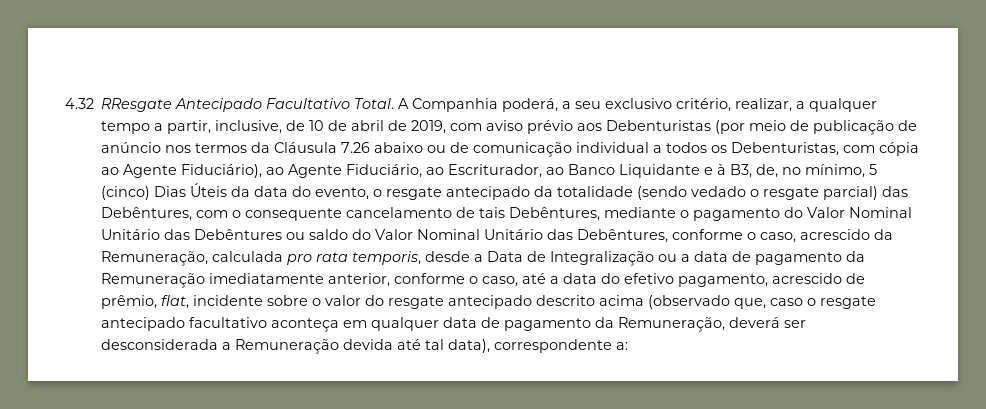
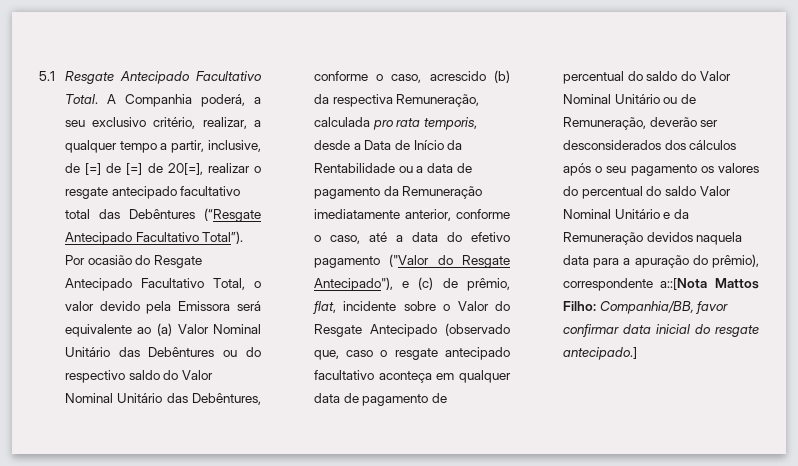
[65,98,173,112] 4.32 RResgate -> [39,71,114,84] 5.1 Resgate
[309,120,918,135] [101,142,920,157] [101,164,878,178] [101,183,909,200] [101,207,804,221] 10 de abril de 2019, com aviso prévio aos Debenturistas (por meio de publicação de anúncio nos termos da Cláusula 7.26 abaixo ou de comunicação individual a todos os Debenturistas, com cópia ao Agente Fiduciário), ao Agente Fiduciário, ao Escriturador, ao Banco Liquidante e à B3, de, no mínimo, 5 (cinco) Dias Úteis da data do evento, o resgate antecipado da totalidade (sendo vedado o resgate parcial) das Debêntures, com o consequente cancelamento de tais Debêntures, mediante o pagamento do -> [85,163,261,175] [64,186,241,199] [64,208,261,222] [64,231,244,245] [64,255,202,268] [64,278,261,291] [64,301,261,314] [64,323,172,337] [=] de [=] de 20[=], realizar o resgate antecipado facultativo total das Debêntures (“Resgate Antecipado Facultativo Total”). Por ocasião do Resgate Antecipado Facultativo Total, o valor devido pela Emissora será equivalente ao (a)
(306, 236) none -> [246,347,261,357] [64,370,125,383] do respectivo
[874,229,894,240] da -> [494,70,510,83] [313,94,393,107] (b) da respectiva
[550,251,655,266] Integralização -> [413,140,463,150] [313,163,395,173] Início da Rentabilidade
[678,273,843,287] pagamento, acrescido -> [313,254,510,268] [313,277,434,291] pagamento ("Valor do Resgate Antecipado"), e (c)
[325,295,645,309] valor do resgate antecipado descrito acima -> [457,301,510,311] [313,324,437,337] Valor do Resgate Antecipado
[595,317,807,332] [101,339,629,354] da Remuneração, deverá ser desconsiderada a Remuneração devida até tal data), correspondente a: -> [431,393,447,403] [562,71,731,84] [562,94,696,104] [562,117,719,130] [562,140,737,150] [562,163,759,176] [562,186,731,199] [562,209,689,219] [562,232,743,245] [562,254,759,268] [562,278,759,291] [562,301,729,314] [562,324,759,337] [562,347,637,360] de percentual do saldo do Valor Nominal Unitário ou de Remuneração, deverão ser desconsiderados dos cálculos após o seu pagamento os valores do percentual do saldo Valor Nominal Unitário e da Remuneração devidos naquela data para a apuração do prêmio), correspondente a::[Nota Mattos Filho: Companhia/BB, favor confirmar data inicial do resgate antecipado.]

